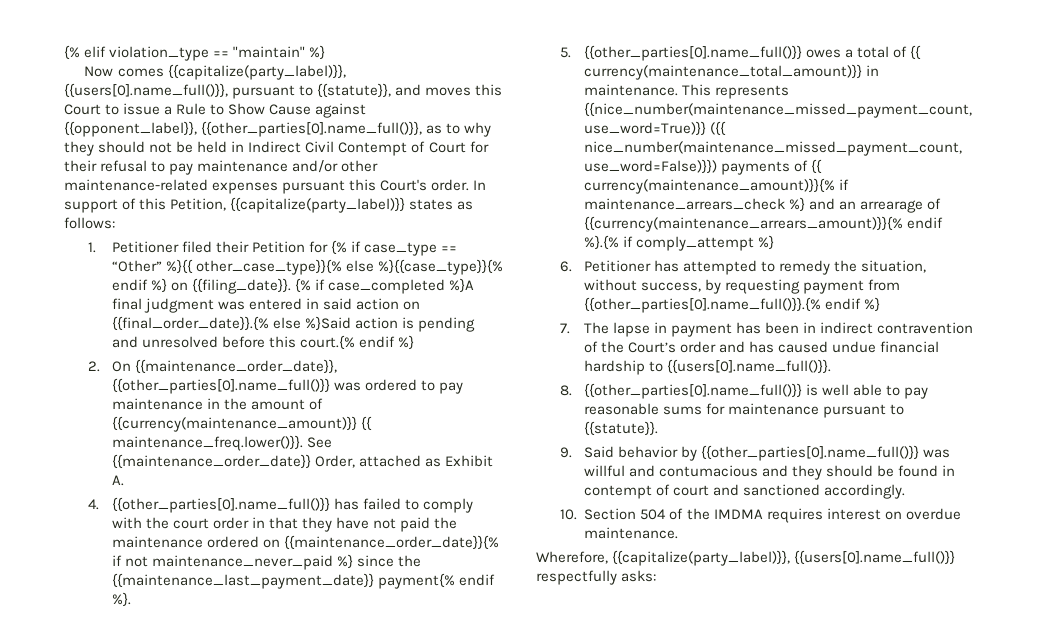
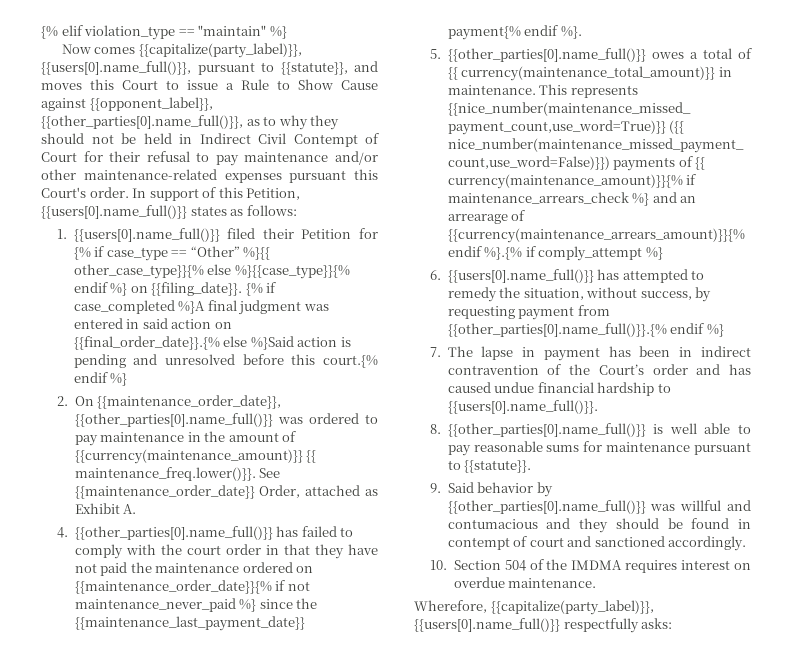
[230,197,406,213] {{capitalize(party_label)}} -> [41,205,187,219] {{users[0].name_full()}}
[111,241,179,253] Petitioner -> [73,228,220,242] {{users[0].name_full()}}
[583,260,651,272] Petitioner -> [447,269,594,283] {{users[0].name_full()}}

